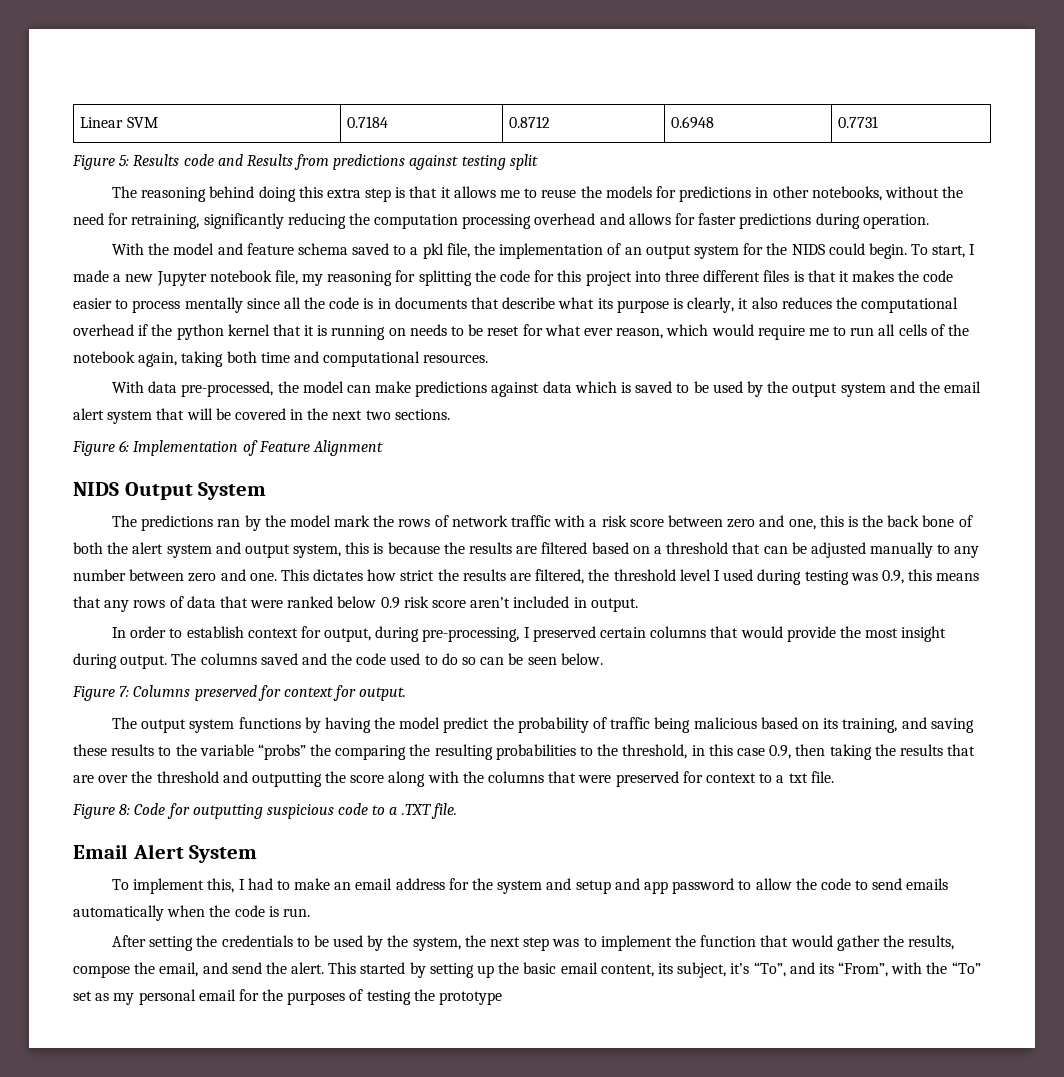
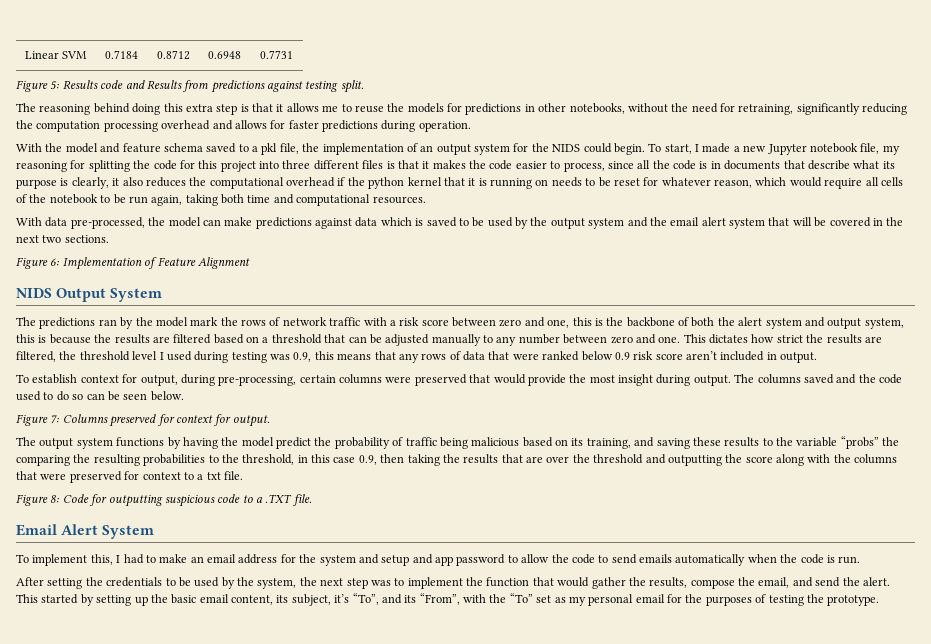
[509,154,538,170] split -> [340,80,364,93] split.
[132,297,243,313] process mentally -> [563,162,605,172] process,
[544,324,613,336] what ever -> [661,177,711,186] whatever
[808,326,875,336] me to run -> (863, 183) none
(135, 357) none -> [100,194,148,204] to be run
[887,515,955,527] back bone -> [626,317,675,327] backbone
[112,626,183,638] In order to -> [16,374,29,383] To
[523,626,707,642] I preserved certain columns -> [299,374,467,386] certain columns were preserved
[439,991,503,1005] prototype -> [827,595,880,606] prototype.

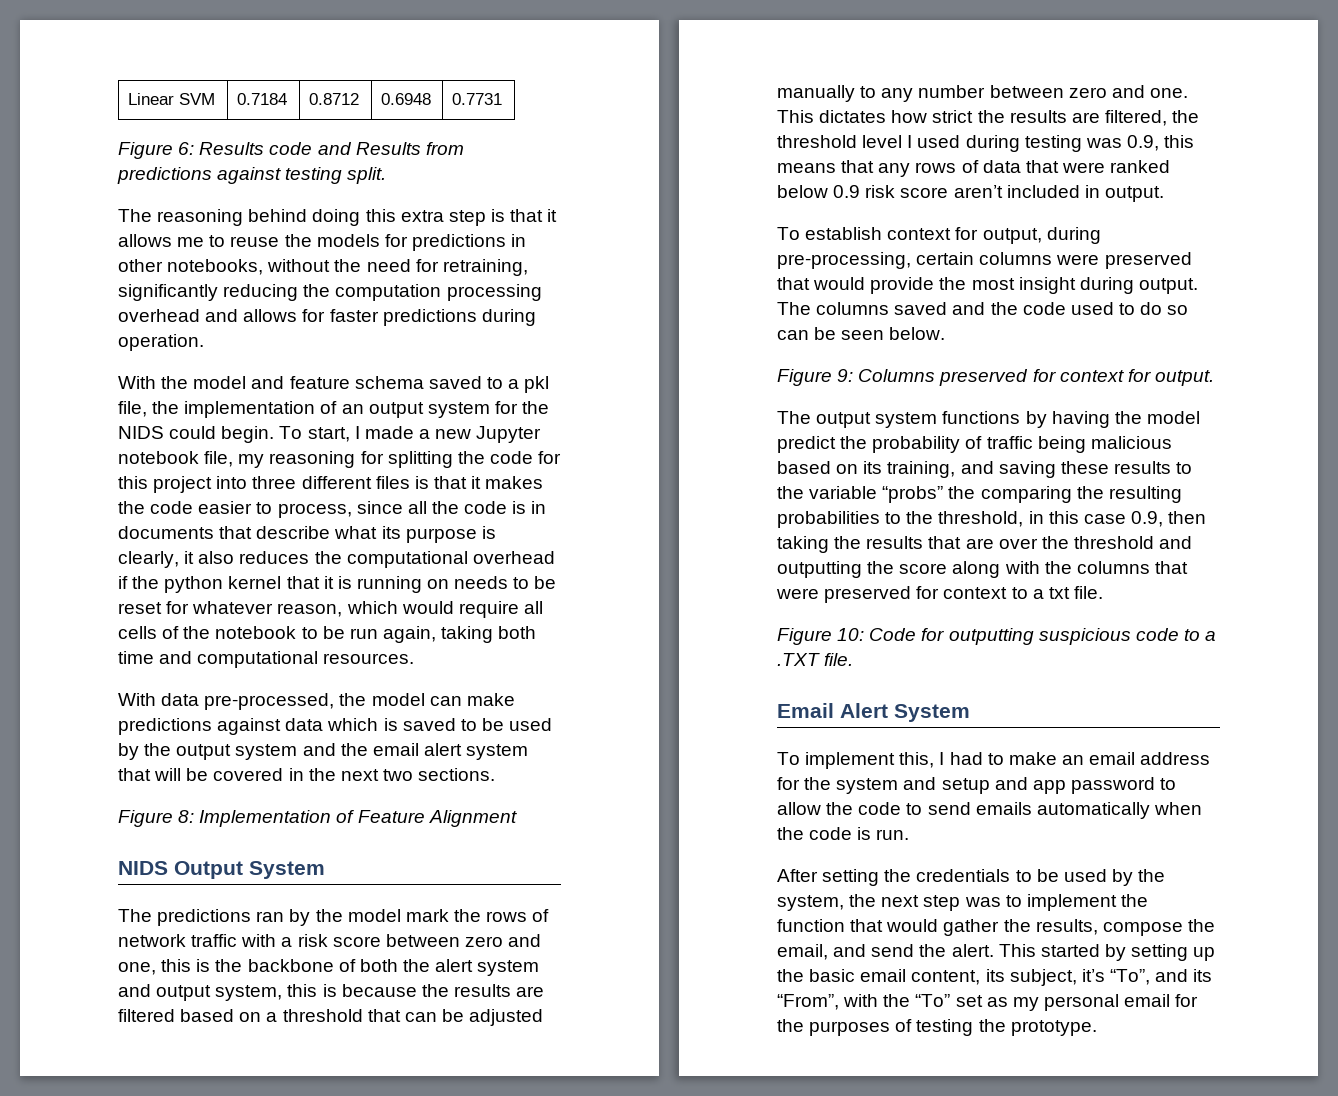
[50,81,60,90] 5: -> [178,142,195,155] 6:
[50,258,60,266] 6: -> [178,810,195,823] 8:
[50,415,60,424] 7: -> [837,369,854,382] 9:
[50,495,60,503] 8: -> [837,628,865,641] 10:

